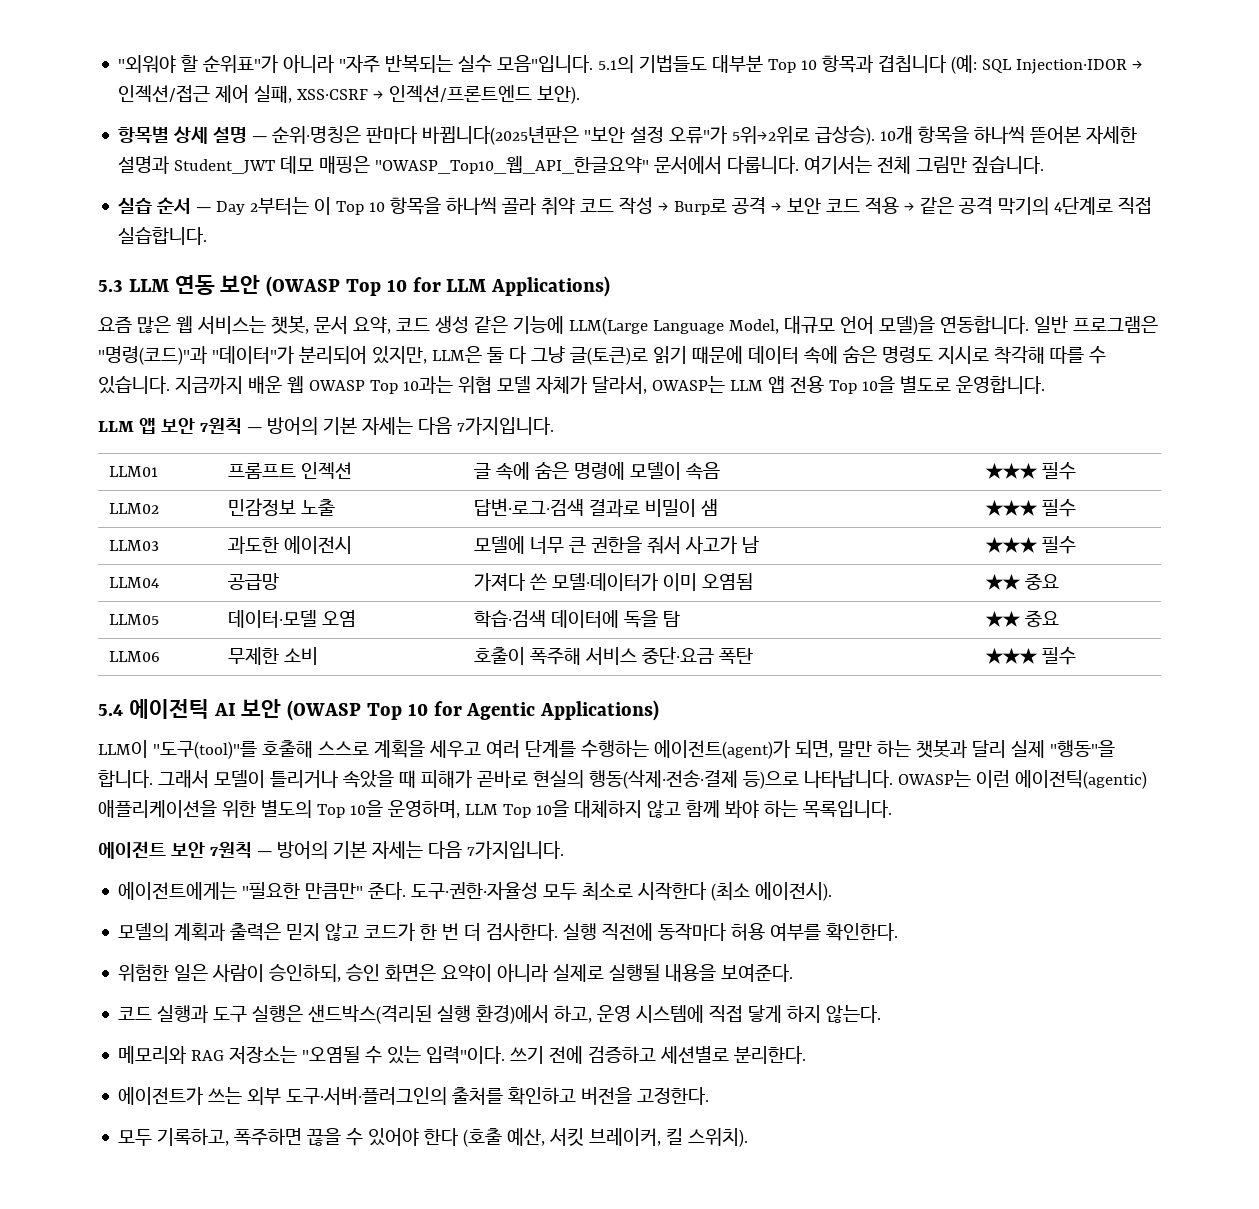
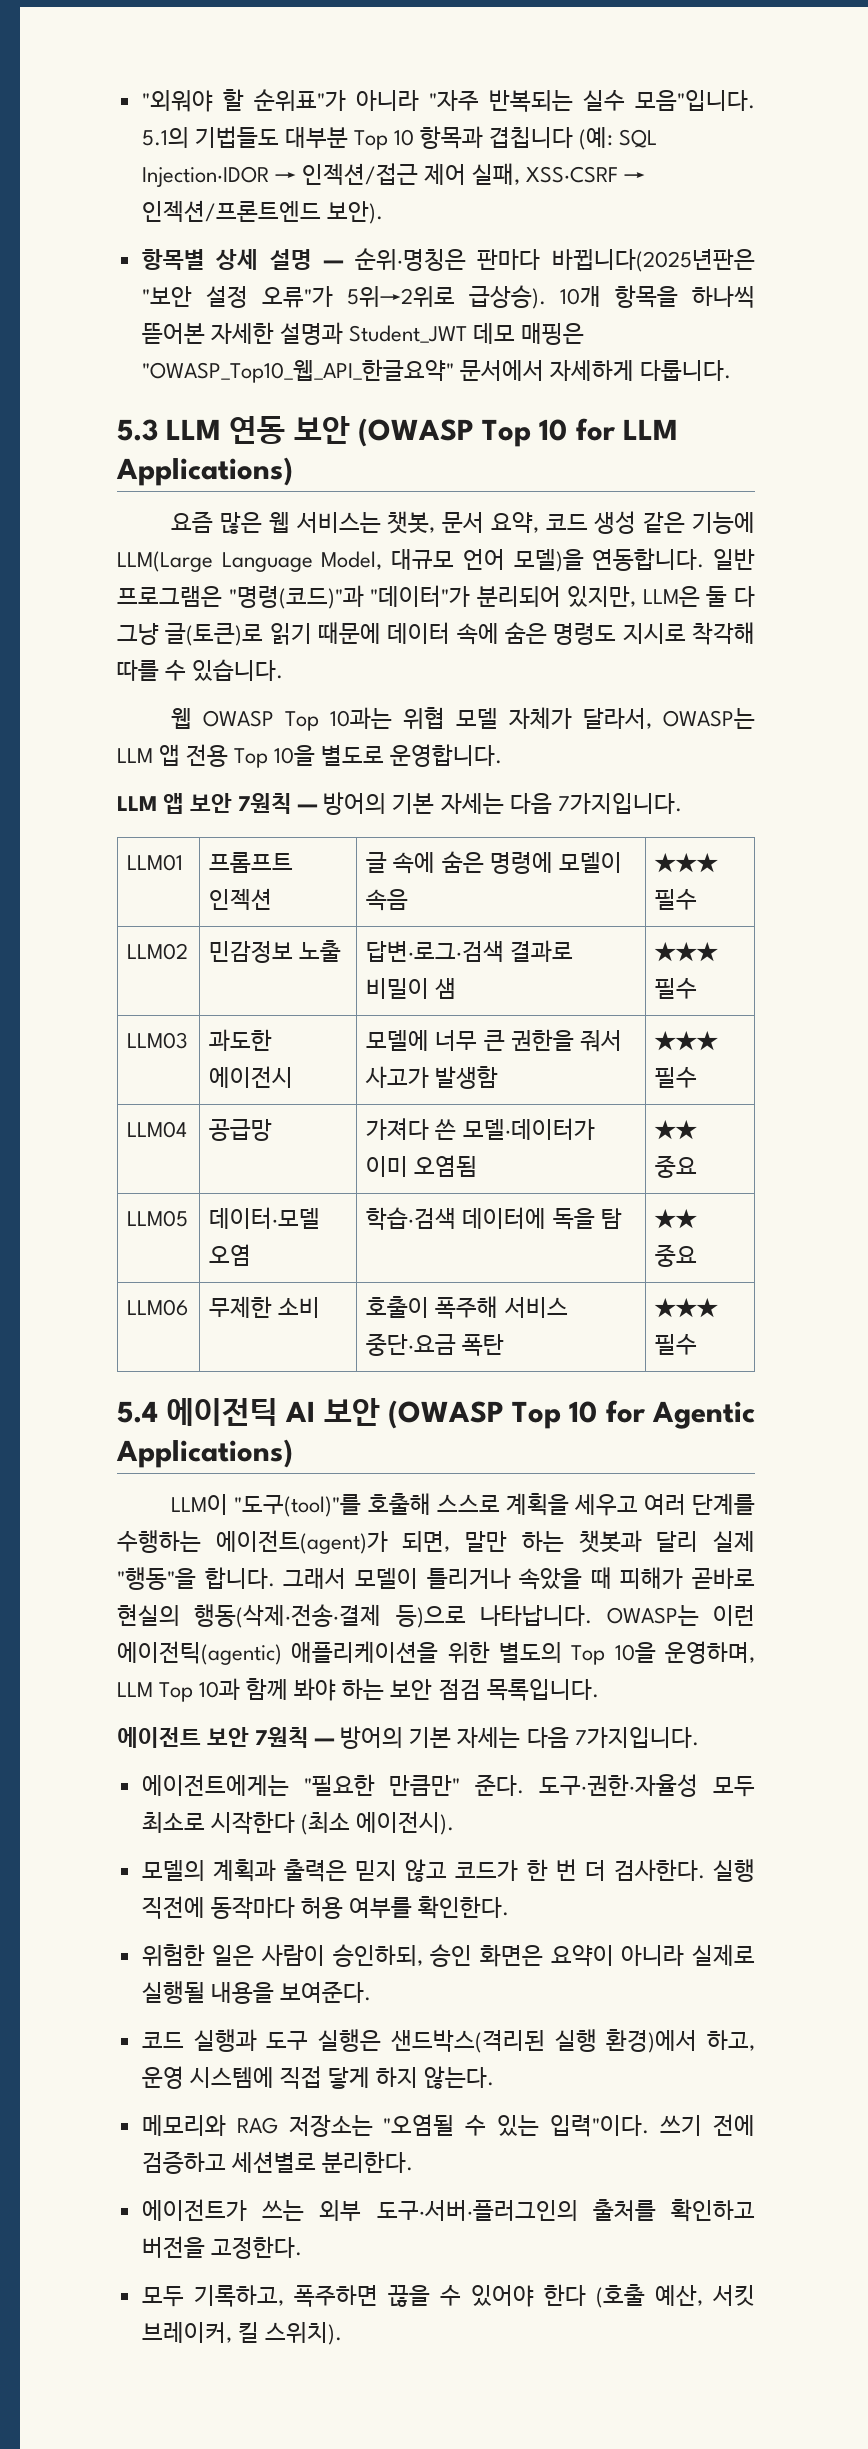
(723, 165) none -> [549,360,634,381] 자세하게
[804,156,1045,174] [118,197,1153,215] [118,227,208,245] 여기서는 전체 그림만 짚습니다. // 실습 순서 — Day 2부터는 이 Top 10 항목을 하나씩 골라 취약 코드 작성 → Burp로 공격 → 보안 코드 적용 → 같은 공격 막기의 4단계로 직접 실습합니다. -> (731, 370) none
[174,376,282,394] 지금까지 배운 -> (284, 670) //
[742,536,760,553] 남 -> [435,1066,499,1089] 발생함
[535,800,681,818] 10을 대체하지 않고 -> [199,1678,241,1700] 10과
(798, 808) none -> [390,1679,481,1700] 보안 점검

